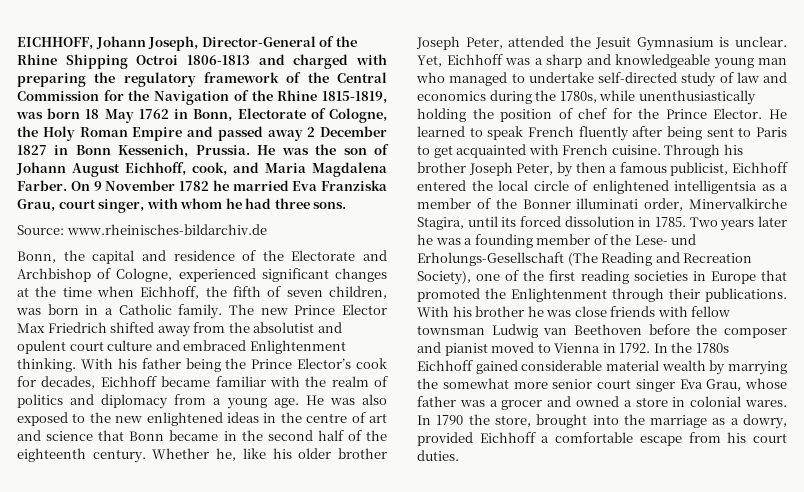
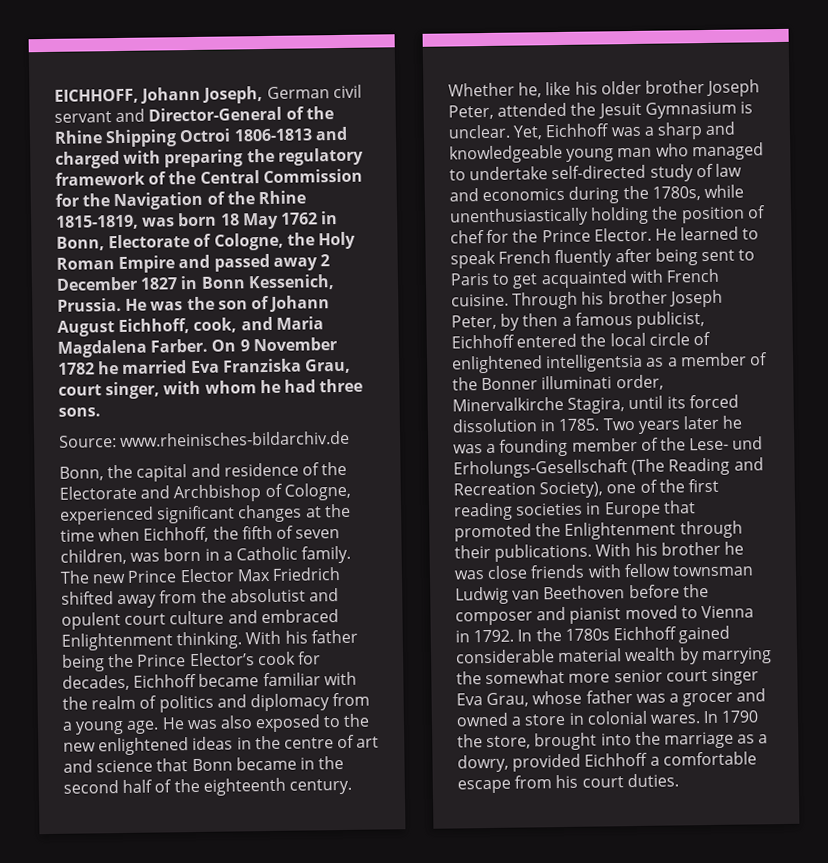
(199, 43) none -> [266,84,362,99] [54,108,146,123] German civil servant and

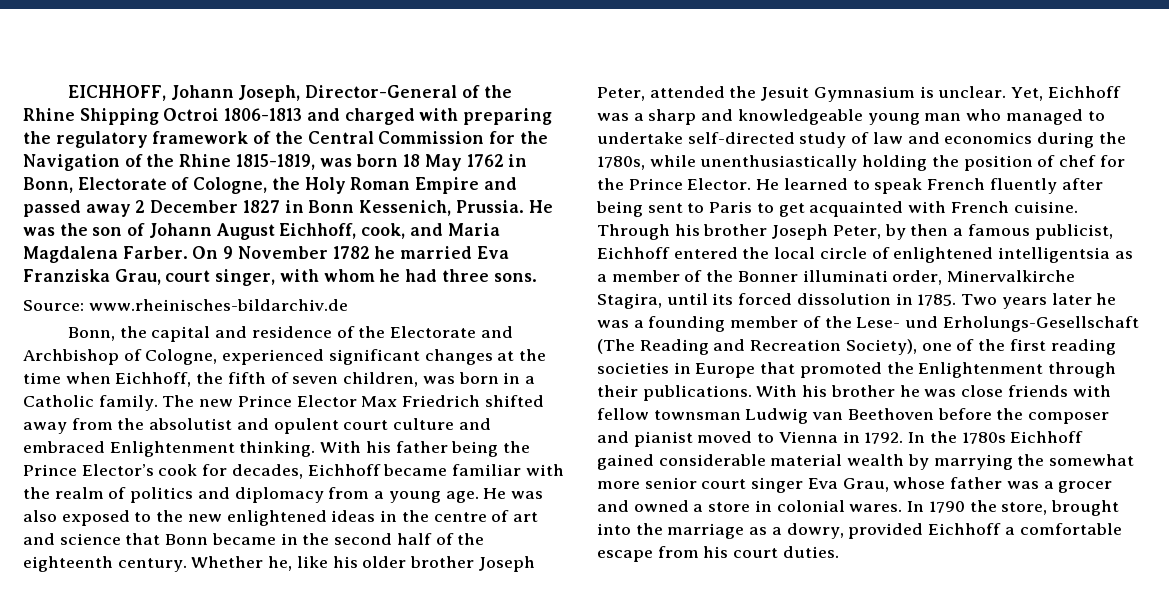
[266,84,362,99] [54,108,146,123] German civil servant and -> (301, 93) none

